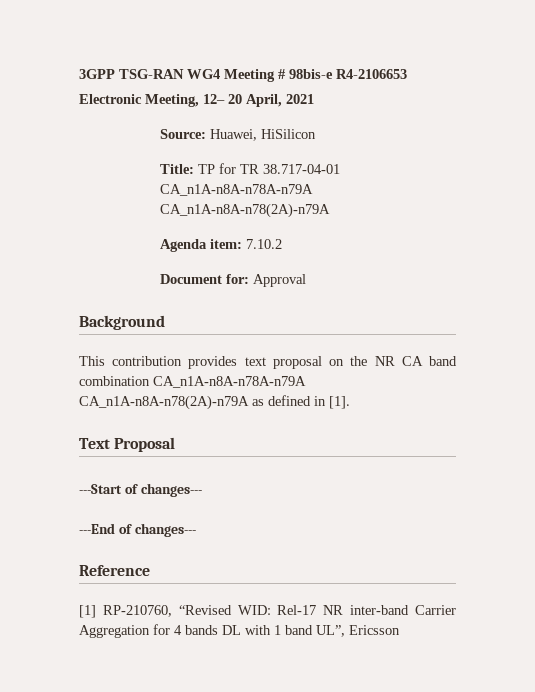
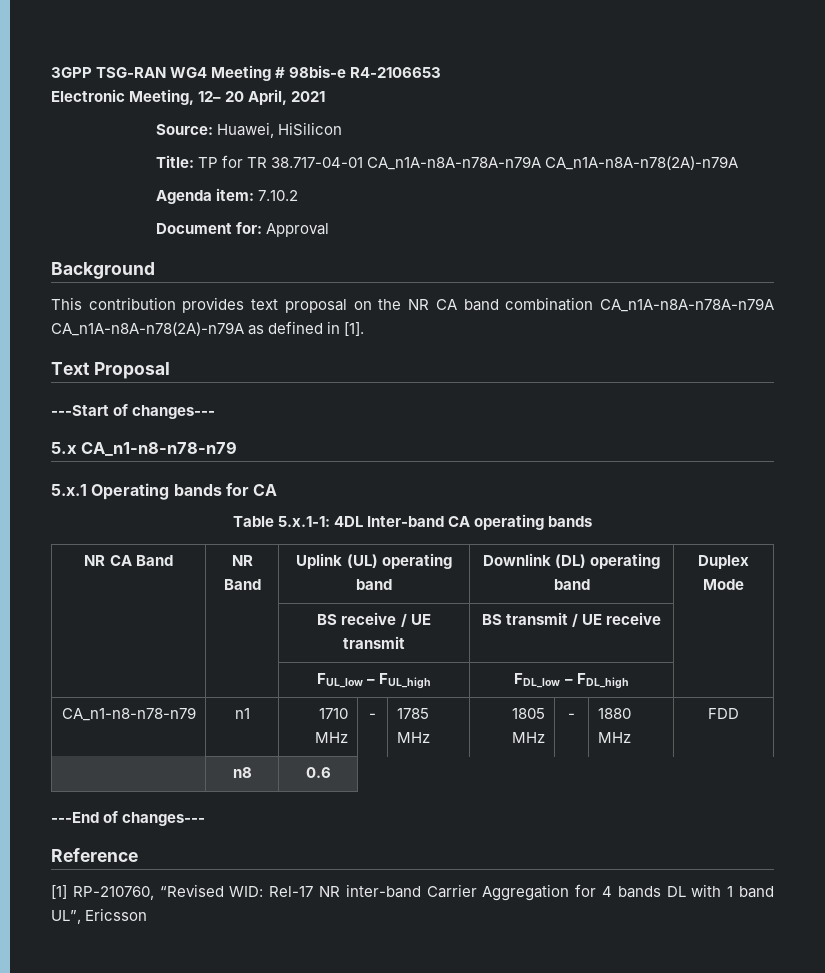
(202, 490) none -> [51,441,238,456] [51,483,278,500] [232,514,593,530] [84,555,173,566] [231,555,253,566] [223,579,261,590] [296,553,452,569] [356,579,392,590] [482,553,661,569] [553,579,590,590] [698,555,749,569] [703,579,744,590] [317,612,431,627] [343,636,405,649] [481,612,662,627] [316,673,432,689] [514,673,629,689] [61,707,196,721] [234,708,250,719] [319,708,349,719] [315,732,349,743] [369,713,376,719] [396,708,429,719] [396,732,430,743] [512,708,546,719] [512,732,546,743] [568,713,575,719] [597,708,631,719] [597,732,631,743] [708,708,739,719] [232,767,252,778] [305,767,331,778] // 5.x CA_n1-n8-n78-n79 // 5.x.1 Operating bands for CA // Table 5.x.1-1: 4DL Inter-band CA operating bands // NR CA Band | NR Band | Uplink (UL) operating band | Downlink (DL) operating band | Duplex Mode // | | BS receive / UE transmit | BS transmit / UE receive | // | | FUL_low – FUL_high | FDL_low – FDL_high | // CA_n1-n8-n78-n79 | n1 | 1710 MHz | - | 1785 MHz | 1805 MHz | - | 1880 MHz | FDD // | n8 | 0.6

